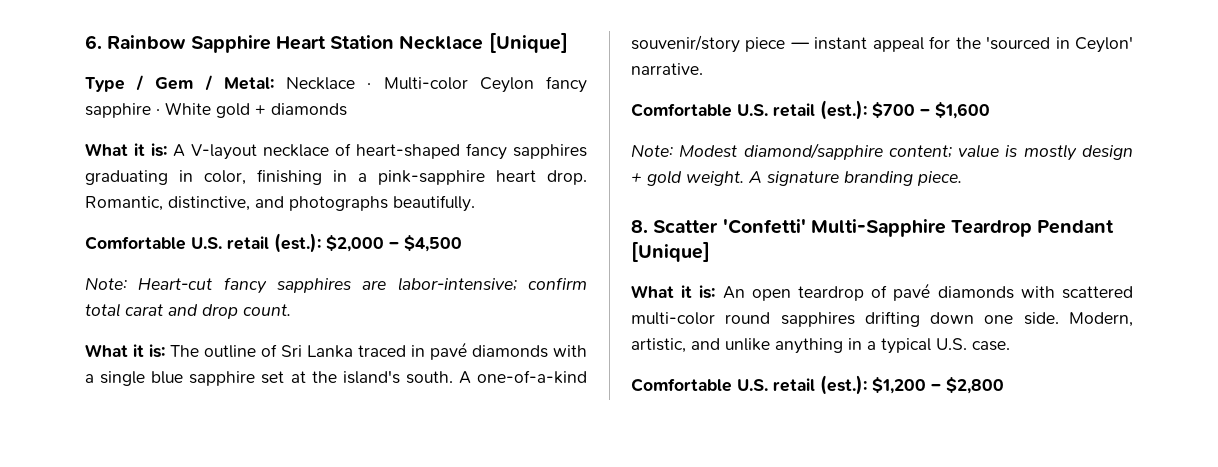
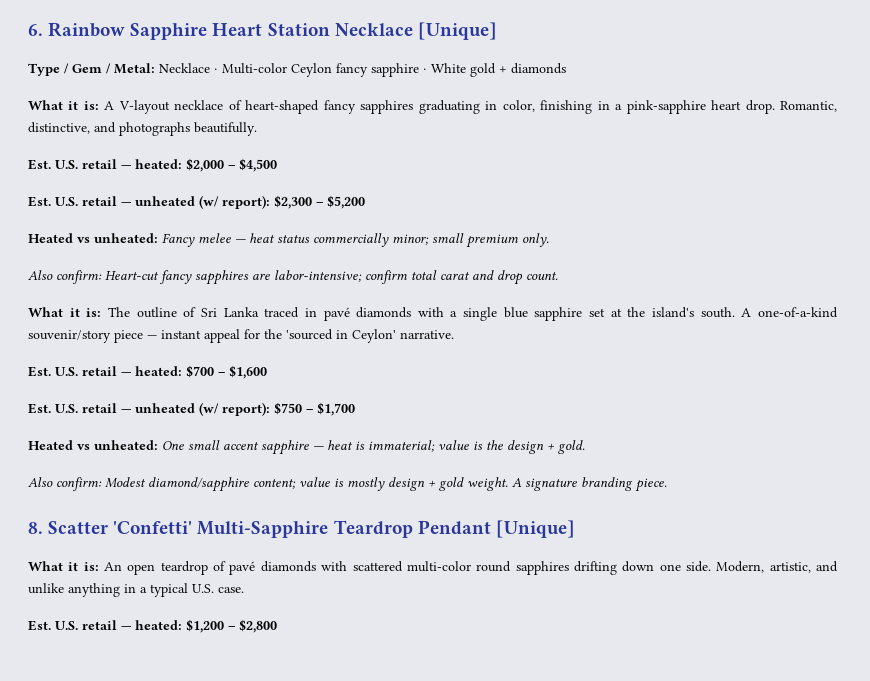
[85,233,321,253] Comfortable U.S. retail (est.): -> [28,159,182,170] Est. U.S. retail — heated:
[85,277,127,291] Note: -> [28,195,365,209] [28,233,549,248] [28,270,102,284] Est. U.S. retail — unheated (w/ report): $2,300 – $5,200 // Heated vs unheated: Fancy melee — heat status commercially minor; small premium only. // Also confirm:
[631,100,867,120] Comfortable U.S. retail (est.): -> [28,366,182,377] Est. U.S. retail — heated:
[631,144,673,158] Note: -> [28,402,355,416] [28,440,585,455] [28,477,102,491] Est. U.S. retail — unheated (w/ report): $750 – $1,700 // Heated vs unheated: One small accent sapphire — heat is immaterial; value is the design + gold. // Also confirm:
[631,375,867,395] Comfortable U.S. retail (est.): -> [28,620,182,631] Est. U.S. retail — heated:

